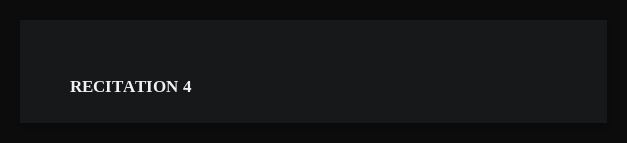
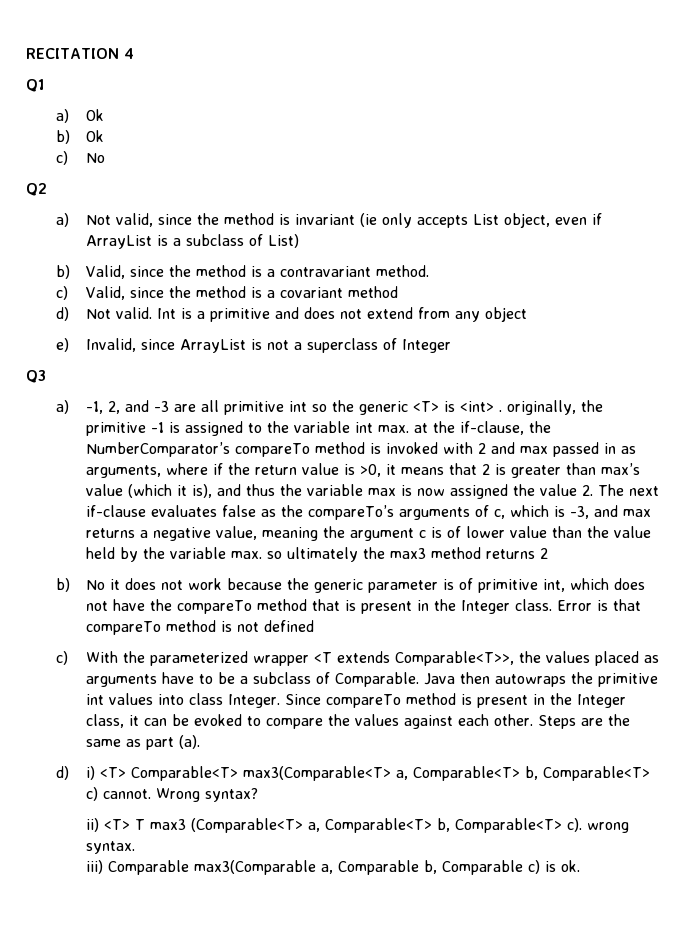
(192, 86) none -> [26,79,44,92] [56,109,105,123] [56,130,105,144] [56,151,106,165] [26,183,47,196] [56,213,603,228] [86,234,300,249] [56,265,430,279] [56,286,399,300] [56,307,528,322] [56,338,452,353] [26,370,46,383] [56,400,604,415] [86,421,552,436] [86,442,637,457] [86,463,641,478] [86,484,660,499] [86,505,652,520] [86,526,652,541] [86,547,549,562] [56,578,646,593] [86,599,642,614] [86,620,315,635] [56,651,660,666] [86,672,659,687] [86,693,627,708] [86,714,631,729] [86,735,201,750] [56,766,651,781] [86,787,259,802] [86,818,630,833] [86,841,136,854] [86,860,581,875] // Q1 // a) Ok // b) Ok // c) No // Q2 // a) Not valid, since the method is invariant (ie only accepts List object, even if ArrayList is a subclass of List) // b) Valid, since the method is a contravariant method. // c) Valid, since the method is a covariant method // d) Not valid. Int is a primitive and does not extend from any object // e) Invalid, since ArrayList is not a superclass of Integer // Q3 // a) -1, 2, and -3 are all primitive int so the generic <T> is <int> . originally, the primitive -1 is assigned to the variable int max. at the if-clause, the NumberComparator’s compareTo method is invoked with 2 and max passed in as arguments, where if the return value is >0, it means that 2 is greater than max’s value (which it is), and thus the variable max is now assigned the value 2. The next if-clause evaluates false as the compareTo’s arguments of c, which is -3, and max returns a negative value, meaning the argument c is of lower value than the value held by the variable max. so ultimately the max3 method returns 2 // b) No it does not work because the generic parameter is of primitive int, which does not have the compareTo method that is present in the Integer class. Error is that compareTo method is not defined // c) With the parameterized wrapper <T extends Comparable<T>>, the values placed as arguments have to be a subclass of Comparable. Java then autowraps the primitive int values into class Integer. Since compareTo method is present in the Integer class, it can be evoked to compare the values against each other. Steps are the same as part (a). // d) i) <T> Comparable<T> max3(Comparable<T> a, Comparable<T> b, Comparable<T> c) cannot. Wrong syntax? // ii) <T> T max3 (Comparable<T> a, Comparable<T> b, Comparable<T> c). wrong syntax. // iii) Comparable max3(Comparable a, Comparable b, Comparable c) is ok.

